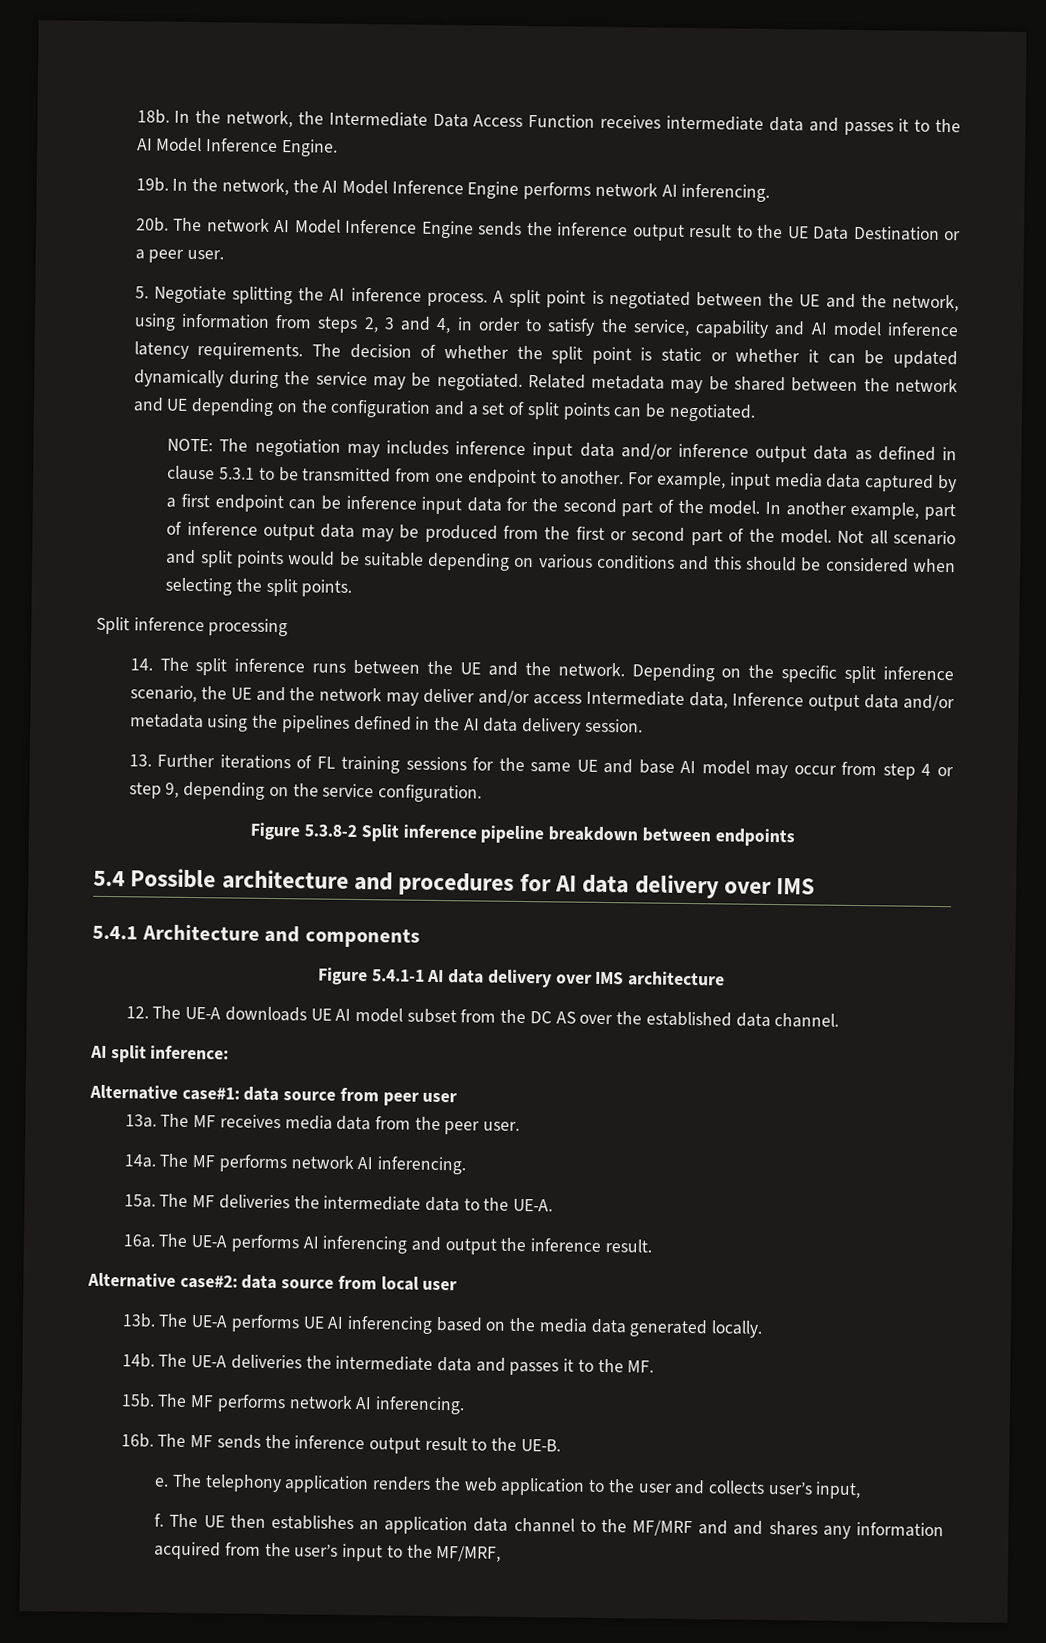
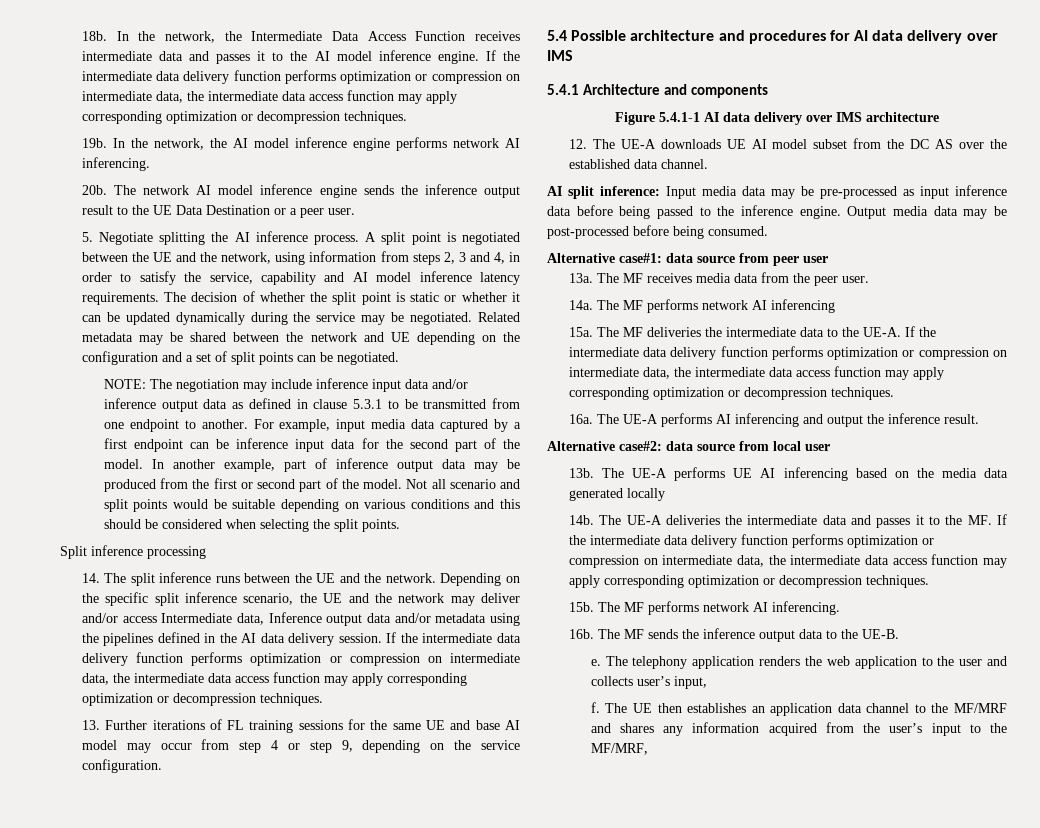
[156,137,338,157] Model Inference Engine. -> [336,50,520,64] [81,70,520,84] [81,90,457,104] [81,111,407,124] model inference engine. If the intermediate data delivery function performs optimization or compression on intermediate data, the intermediate data access function may apply corresponding optimization or decompression techniques.
[341,179,520,199] Model Inference Engine -> [253,137,390,151] model inference engine
[294,219,474,239] Model Inference Engine -> [218,184,357,198] model inference engine
[386,440,450,456] includes -> [270,379,312,389] include
(643, 725) none -> [386,632,522,643] [81,652,520,666] [81,672,467,686] [81,693,323,706] If the intermediate data delivery function performs optimization or compression on intermediate data, the intermediate data access function may apply corresponding optimization or decompression techniques.
[250,822,795,847] // Figure 5.3.8-2 Split inference pipeline breakdown between endpoints -> (162, 766) none
(230, 1052) none -> [666,185,1007,199] [547,205,1007,219] [547,225,768,239] Input media data may be pre-processed as input inference data before being passed to the inference engine. Output media data may be post-processed before being consumed.
[376,1156,466,1175] inferencing. -> [770,299,835,313] inferencing
(554, 1205) none -> [904,326,936,337] [568,346,1007,360] [568,366,944,380] [568,387,894,400] If the intermediate data delivery function performs optimization or compression on intermediate data, the intermediate data access function may apply corresponding optimization or decompression techniques.
[711,1320,764,1338] locally. -> [626,488,665,501] locally
(655, 1366) none -> [997,514,1007,525] [568,534,934,548] [568,554,1007,568] [568,575,929,588] If the intermediate data delivery function performs optimization or compression on intermediate data, the intermediate data access function may apply corresponding optimization or decompression techniques.
[424,1436,468,1451] result -> [798,629,823,639] data
[733,1520,764,1535] and -> (611, 728) none

